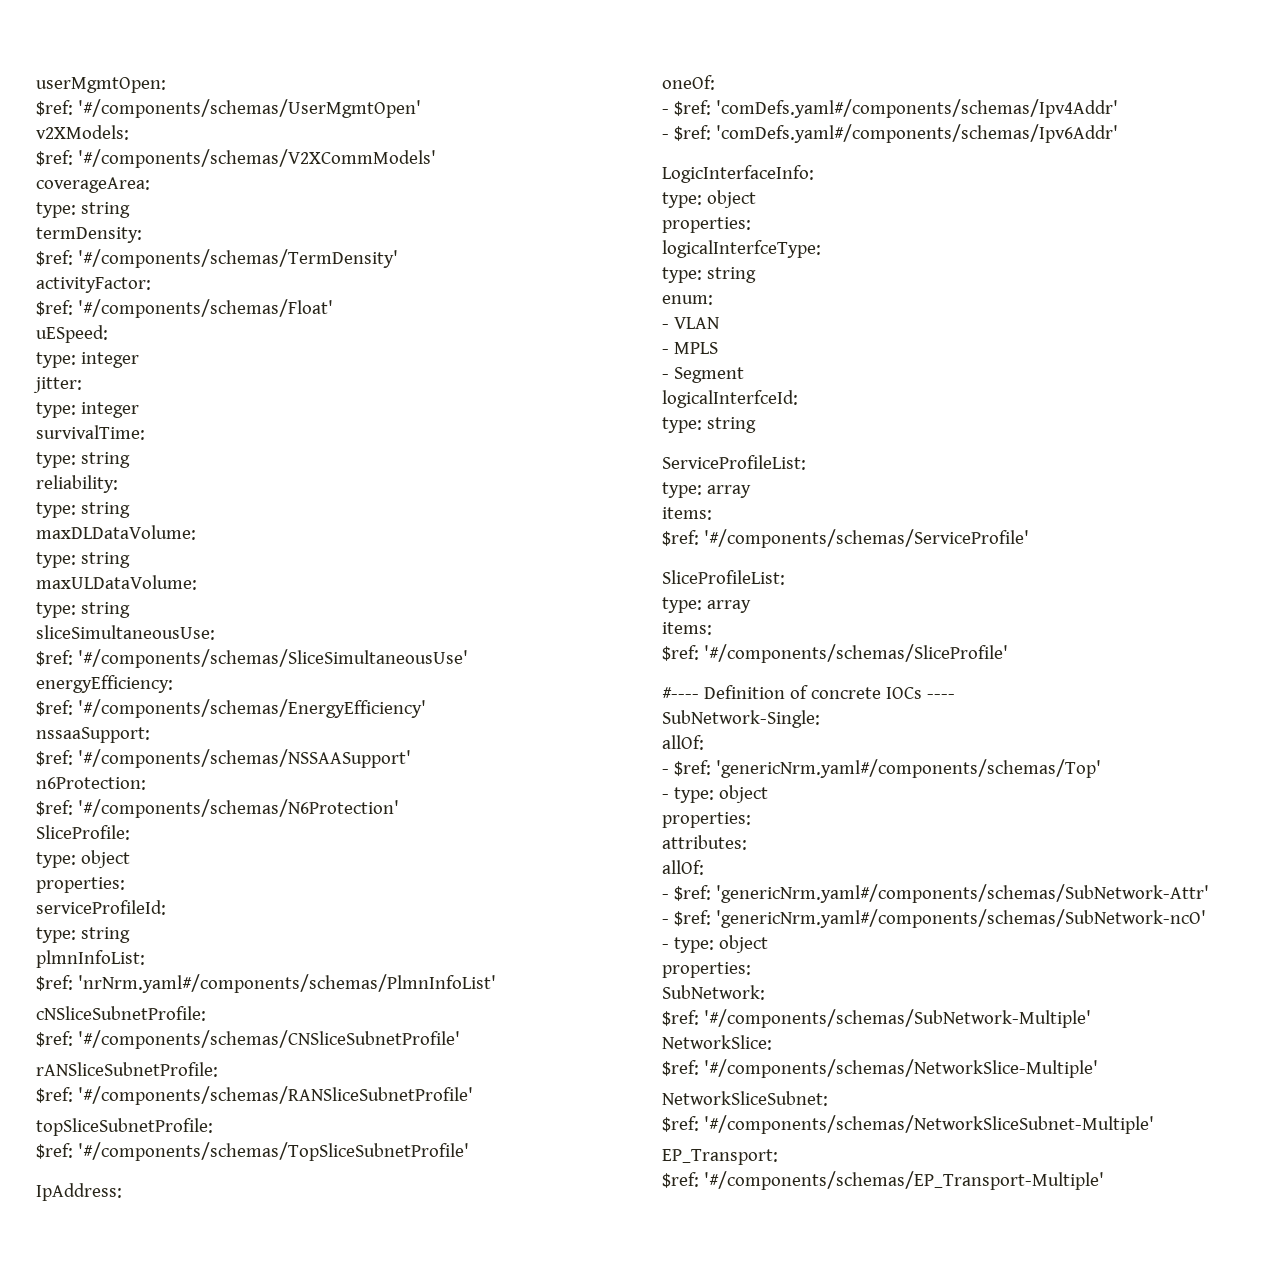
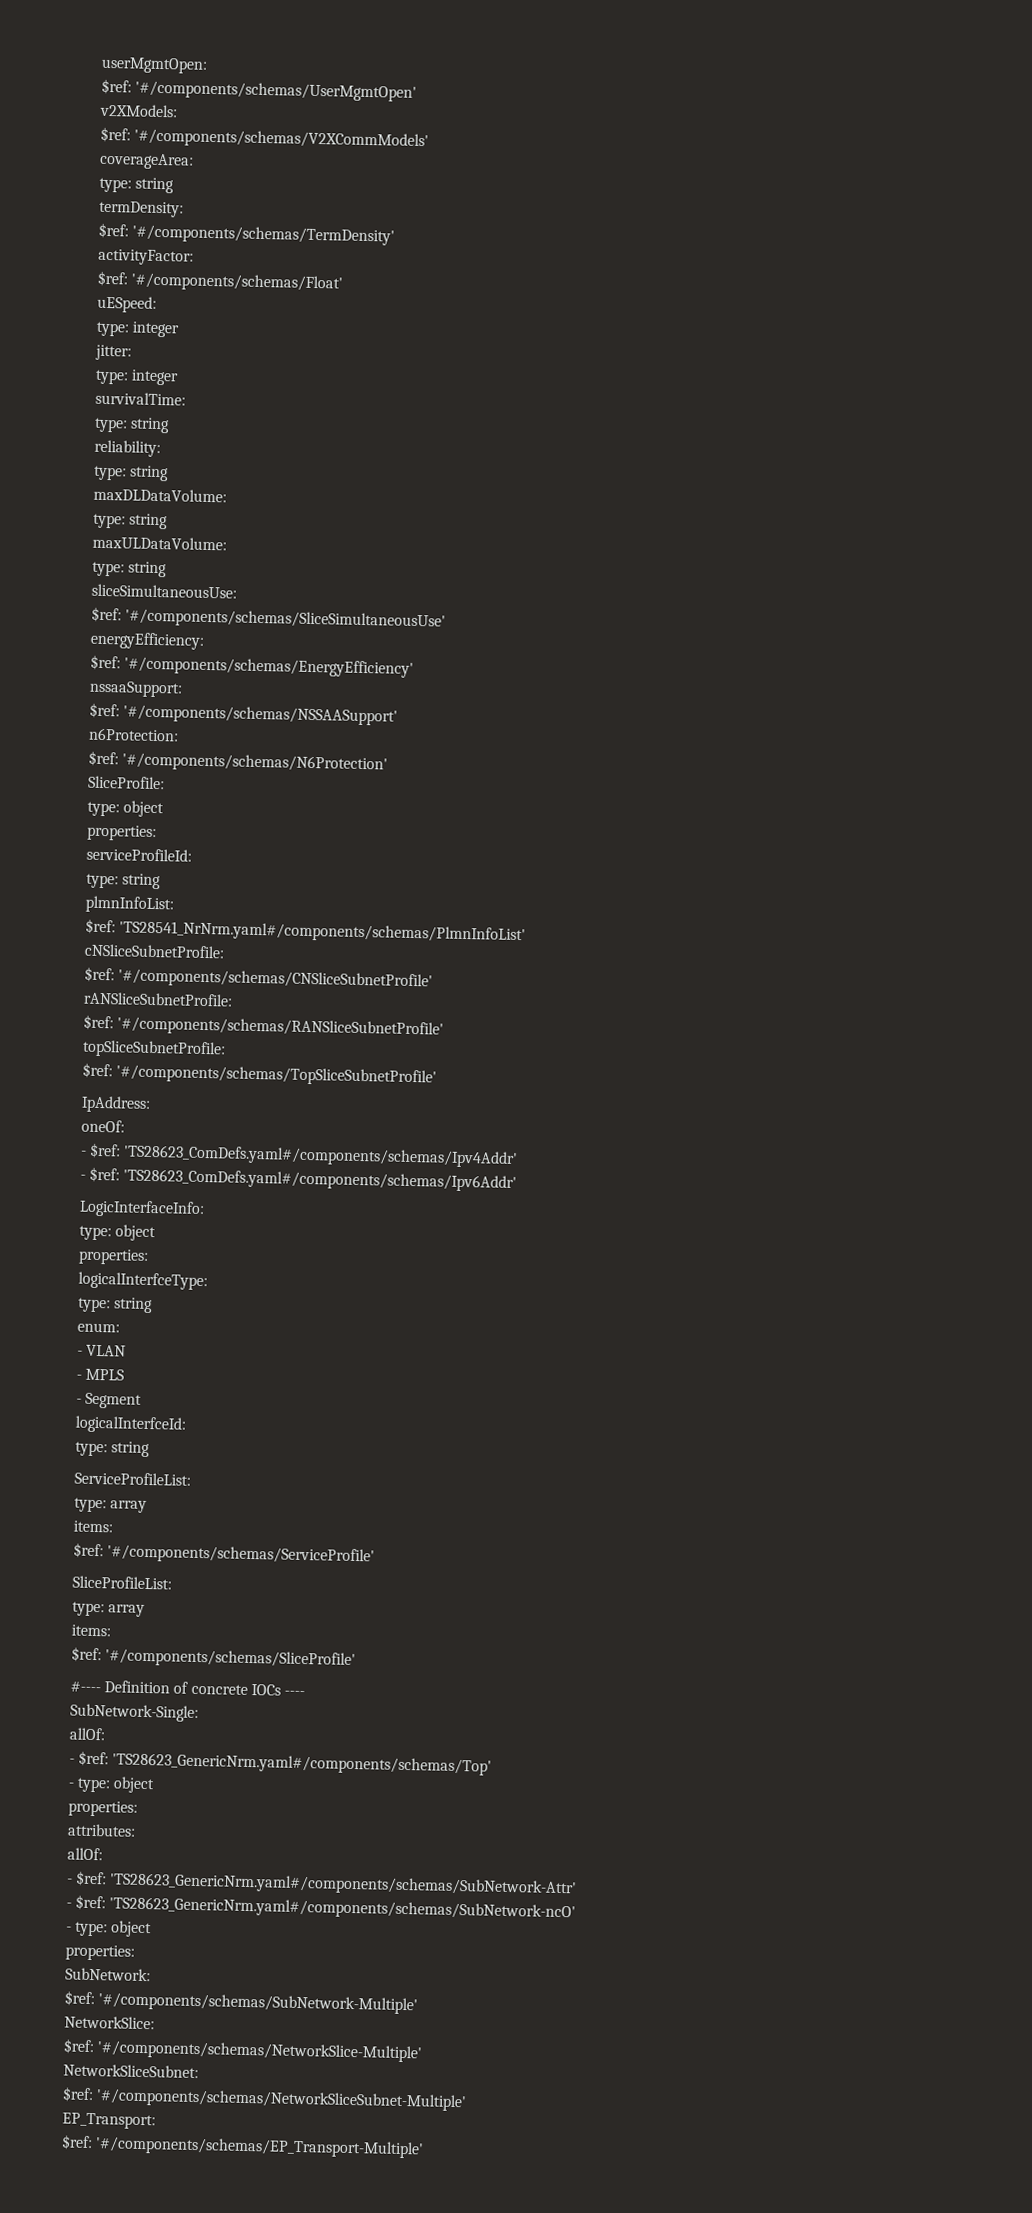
[77,974,496,993] 'nrNrm.yaml#/components/schemas/PlmnInfoList' -> [119,920,527,945] 'TS28541_NrNrm.yaml#/components/schemas/PlmnInfoList'
[715,99,1118,118] [662,124,1118,143] 'comDefs.yaml#/components/schemas/Ipv4Addr' // - $ref: 'comDefs.yaml#/components/schemas/Ipv6Addr' -> [123,1144,519,1169] [80,1166,518,1193] 'TS28623_ComDefs.yaml#/components/schemas/Ipv4Addr' // - $ref: 'TS28623_ComDefs.yaml#/components/schemas/Ipv6Addr'
[715,759,1101,778] 'genericNrm.yaml#/components/schemas/Top' -> [112,1752,493,1776] 'TS28623_GenericNrm.yaml#/components/schemas/Top'
[715,884,1209,903] [662,909,1206,928] 'genericNrm.yaml#/components/schemas/SubNetwork-Attr' // - $ref: 'genericNrm.yaml#/components/schemas/SubNetwork-ncO' -> [109,1872,578,1898] [66,1894,577,1922] 'TS28623_GenericNrm.yaml#/components/schemas/SubNetwork-Attr' // - $ref: 'TS28623_GenericNrm.yaml#/components/schemas/SubNetwork-ncO'

